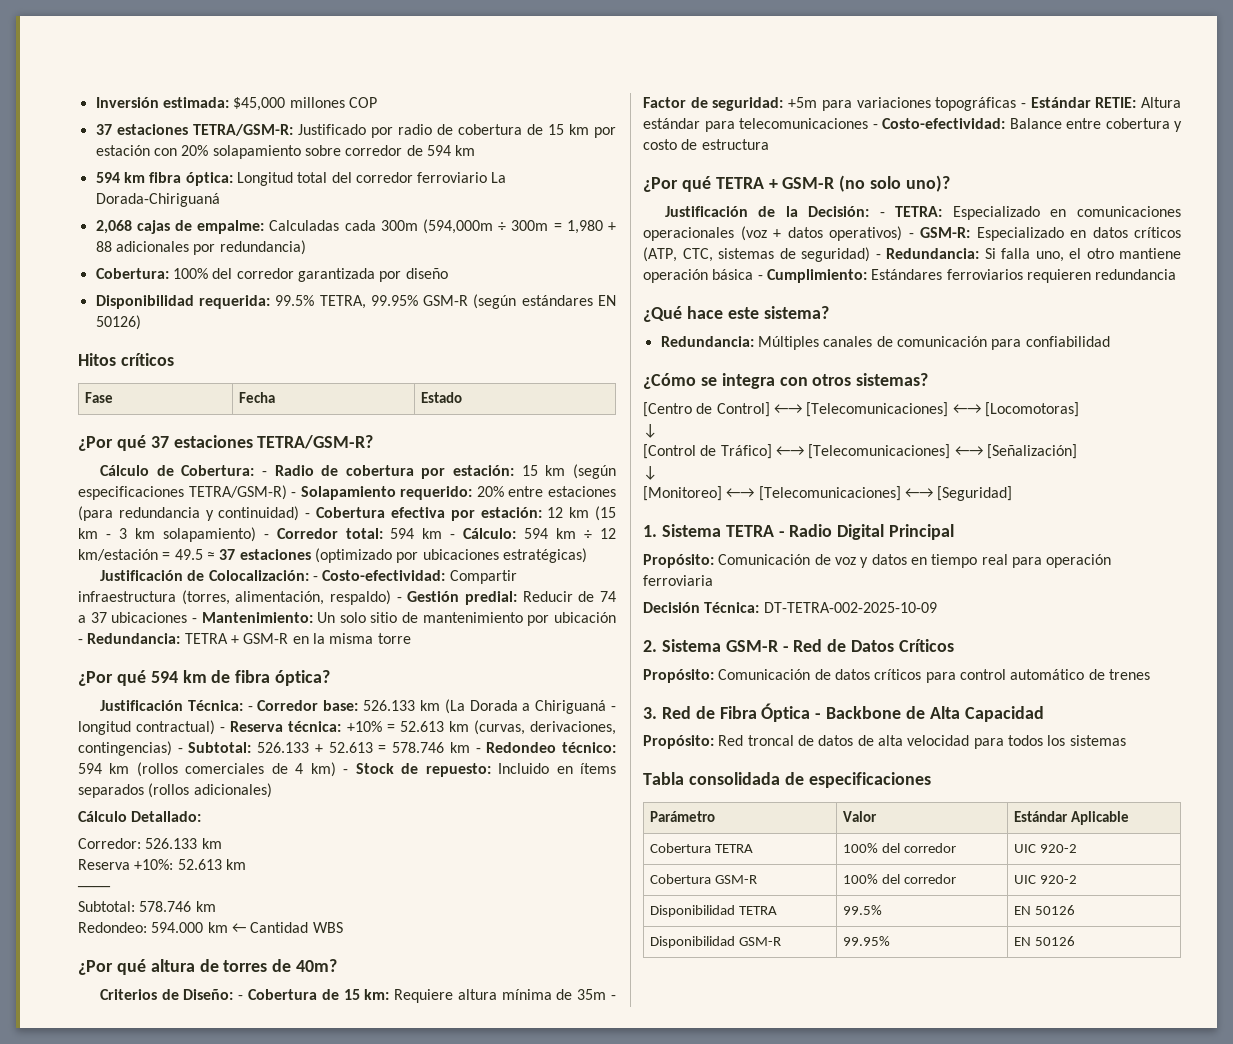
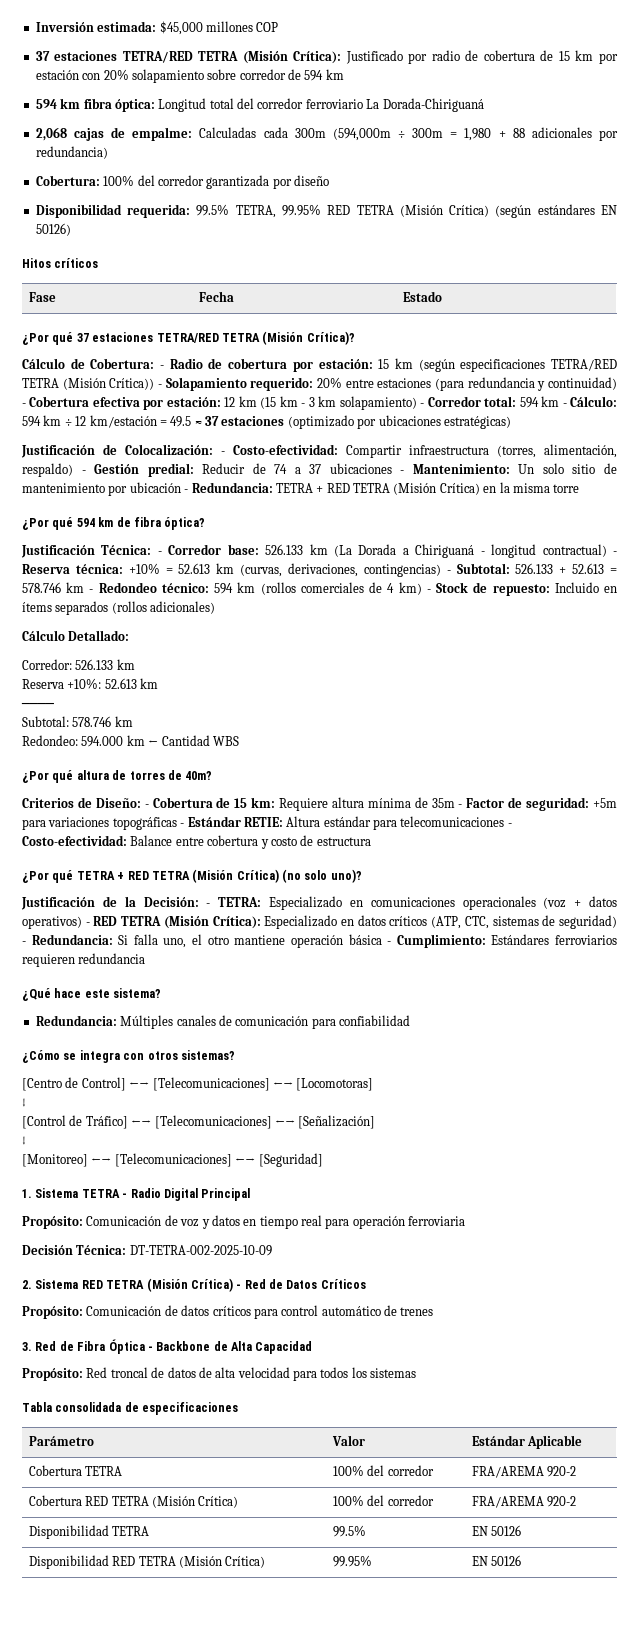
[192,124,293,136] TETRA/GSM-R: -> [122,51,342,64] TETRA/RED TETRA (Misión Crítica):
[423,295,469,306] GSM-R -> [327,205,490,217] RED TETRA (Misión Crítica)
[257,435,374,449] TETRA/GSM-R? -> [156,331,355,345] TETRA/RED TETRA (Misión Crítica)?
[188,485,287,500] TETRA/GSM-R) -> [550,359,617,371] [22,378,155,390] TETRA/RED TETRA (Misión Crítica))
[243,633,289,644] GSM-R -> [326,483,480,495] RED TETRA (Misión Crítica)
[782,177,835,189] GSM-R -> [127,869,279,883] RED TETRA (Misión Crítica)
[920,227,970,238] GSM-R: -> [93,916,261,929] RED TETRA (Misión Crítica):
[725,640,778,652] GSM-R -> [81,1278,233,1292] RED TETRA (Misión Crítica)
[1014,844,1037,853] UIC -> [471,1466,544,1478] FRA/AREMA
[715,875,758,884] [843,874,957,884] [1014,875,1037,884] GSM-R | 100% del corredor | UIC -> [85,1496,239,1508] [332,1495,434,1506] [471,1496,544,1508] RED TETRA (Misión Crítica) | 100% del corredor | FRA/AREMA
[739,937,782,946] GSM-R -> [112,1556,266,1568] RED TETRA (Misión Crítica)

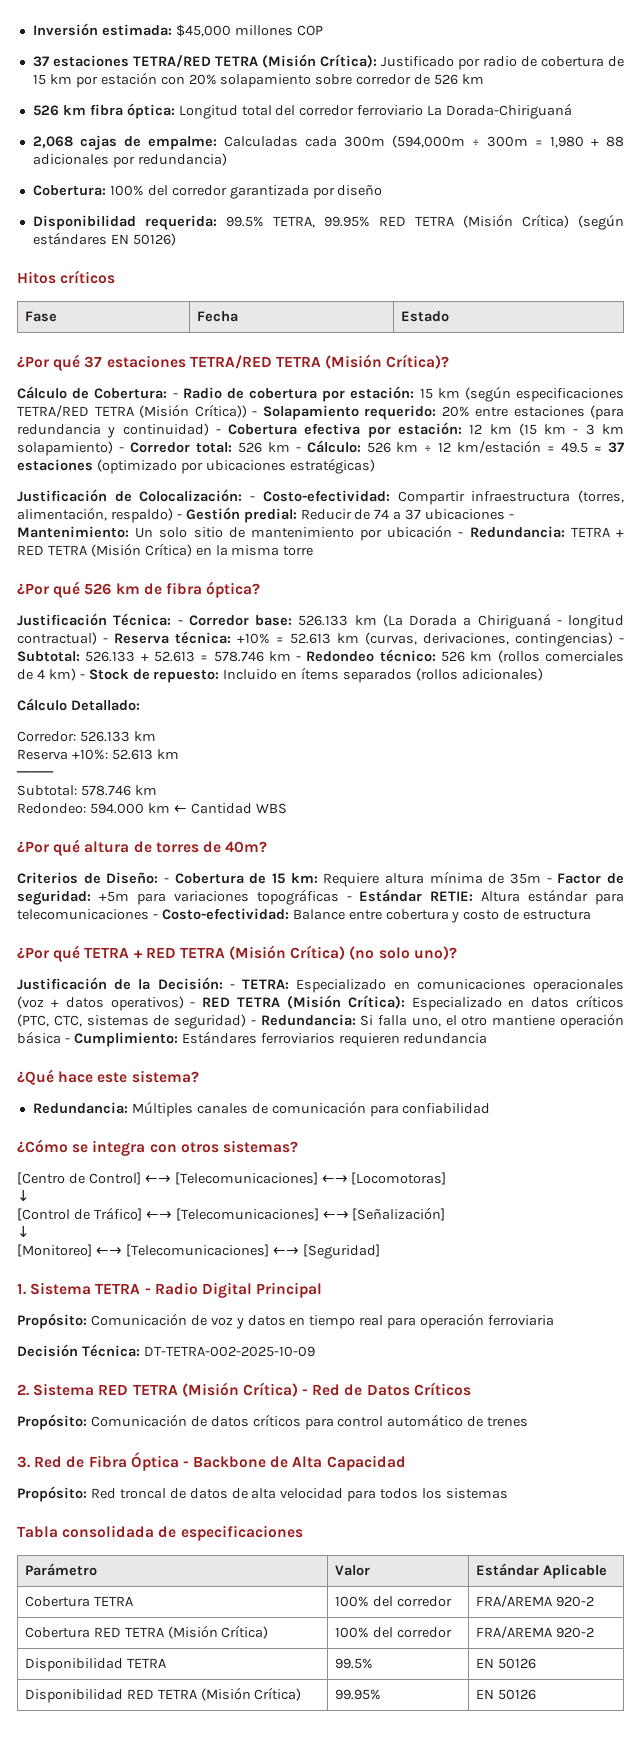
[304,69,344,81] [35,99,57,109] 594 km // 594 -> [434,74,485,85] [32,105,59,116] 526 km // 526
[519,397,539,408] 594 -> [237,442,262,453] 526
[22,416,41,427] 594 -> [366,442,391,453] 526
[76,518,95,527] 594 -> [84,583,112,595] 526
[214,583,234,594] 594 -> [441,651,466,662] 526
[431,916,462,929] (ATP, -> [17,1014,49,1027] (PTC,

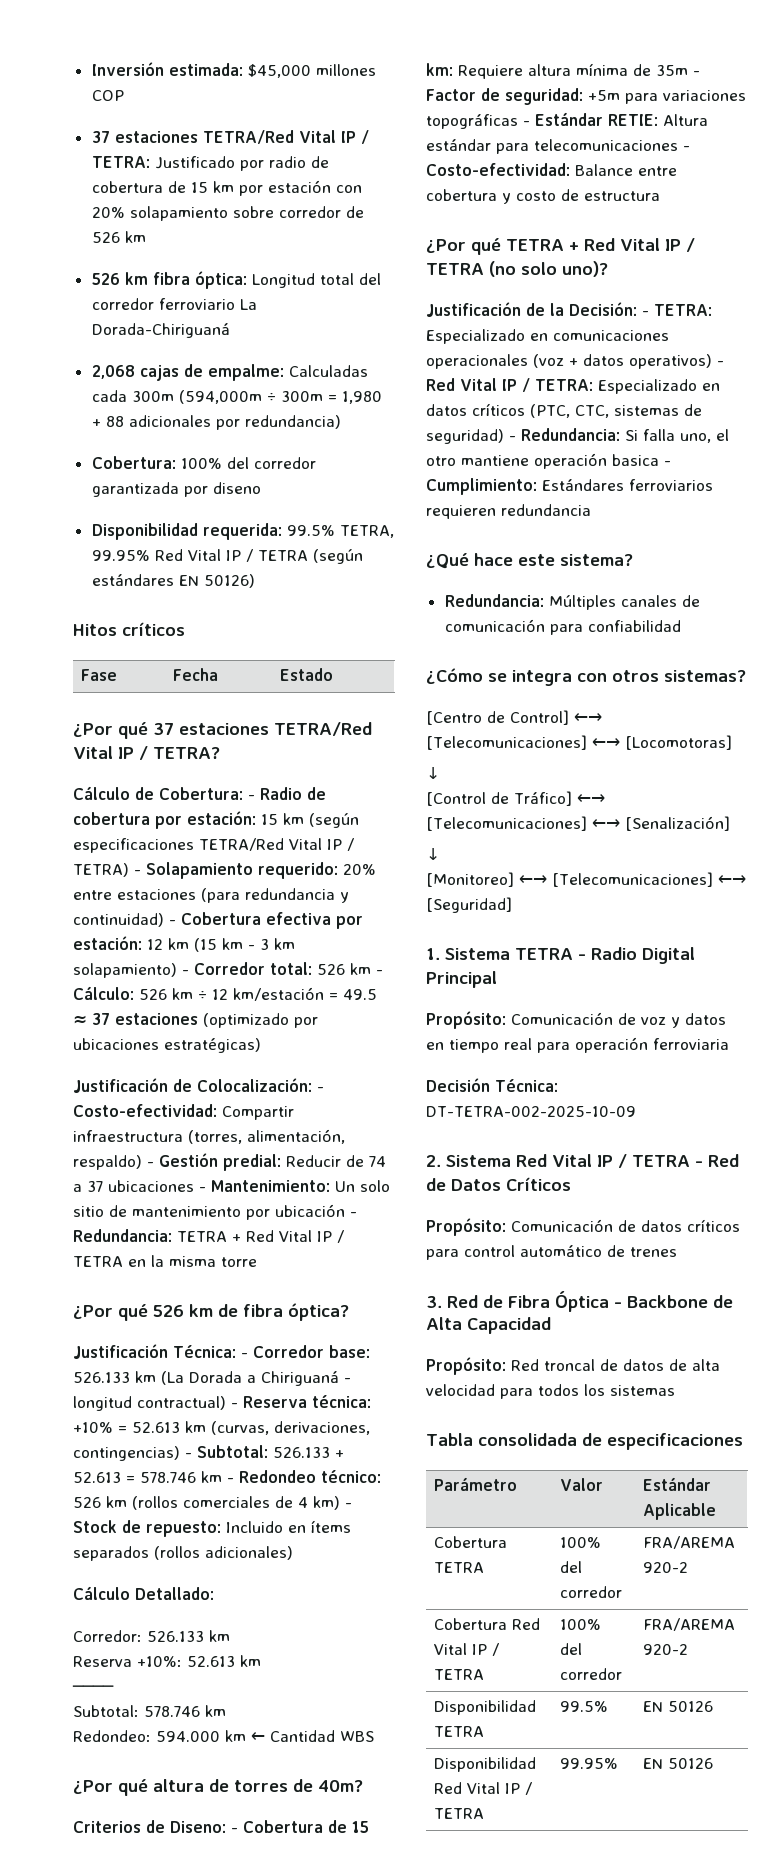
[132,54,377,68] TETRA/RED TETRA (Misión Crítica): -> [202,130,369,144] [91,156,150,168] TETRA/Red Vital IP / TETRA:
[337,185,383,196] diseño -> [212,482,261,494] diseno
[378,214,569,228] RED TETRA (Misión Crítica) -> [154,549,308,562] Red Vital IP / TETRA
[189,354,450,369] TETRA/RED TETRA (Misión Crítica)? -> [274,722,372,736] [73,746,220,760] TETRA/Red Vital IP / TETRA?
[17,404,247,418] TETRA/RED TETRA (Misión Crítica)) -> [199,838,354,851] [73,863,129,877] TETRA/Red Vital IP / TETRA)
[17,543,192,557] RED TETRA (Misión Crítica) -> [246,1230,344,1243] [73,1256,123,1267] Red Vital IP / TETRA
[106,872,159,884] Diseño: -> [170,1821,226,1833] Diseno:
[145,945,346,960] RED TETRA (Misión Crítica) -> [584,238,695,252] [426,263,484,275] Red Vital IP / TETRA
[202,995,405,1009] RED TETRA (Misión Crítica): -> [426,378,593,392] Red Vital IP / TETRA:
[17,1031,61,1044] básica -> [612,454,659,466] basica
[352,1207,446,1221] [Señalización] -> [624,816,730,831] [Senalización]
[98,1382,298,1397] RED TETRA (Misión Crítica) -> [516,1154,690,1168] Red Vital IP / TETRA
[93,1625,269,1639] RED TETRA (Misión Crítica) -> [512,1618,541,1630] [434,1643,500,1656] [434,1669,485,1680] Red Vital IP / TETRA
[126,1687,302,1701] RED TETRA (Misión Crítica) -> [434,1782,533,1795] [434,1808,485,1819] Red Vital IP / TETRA

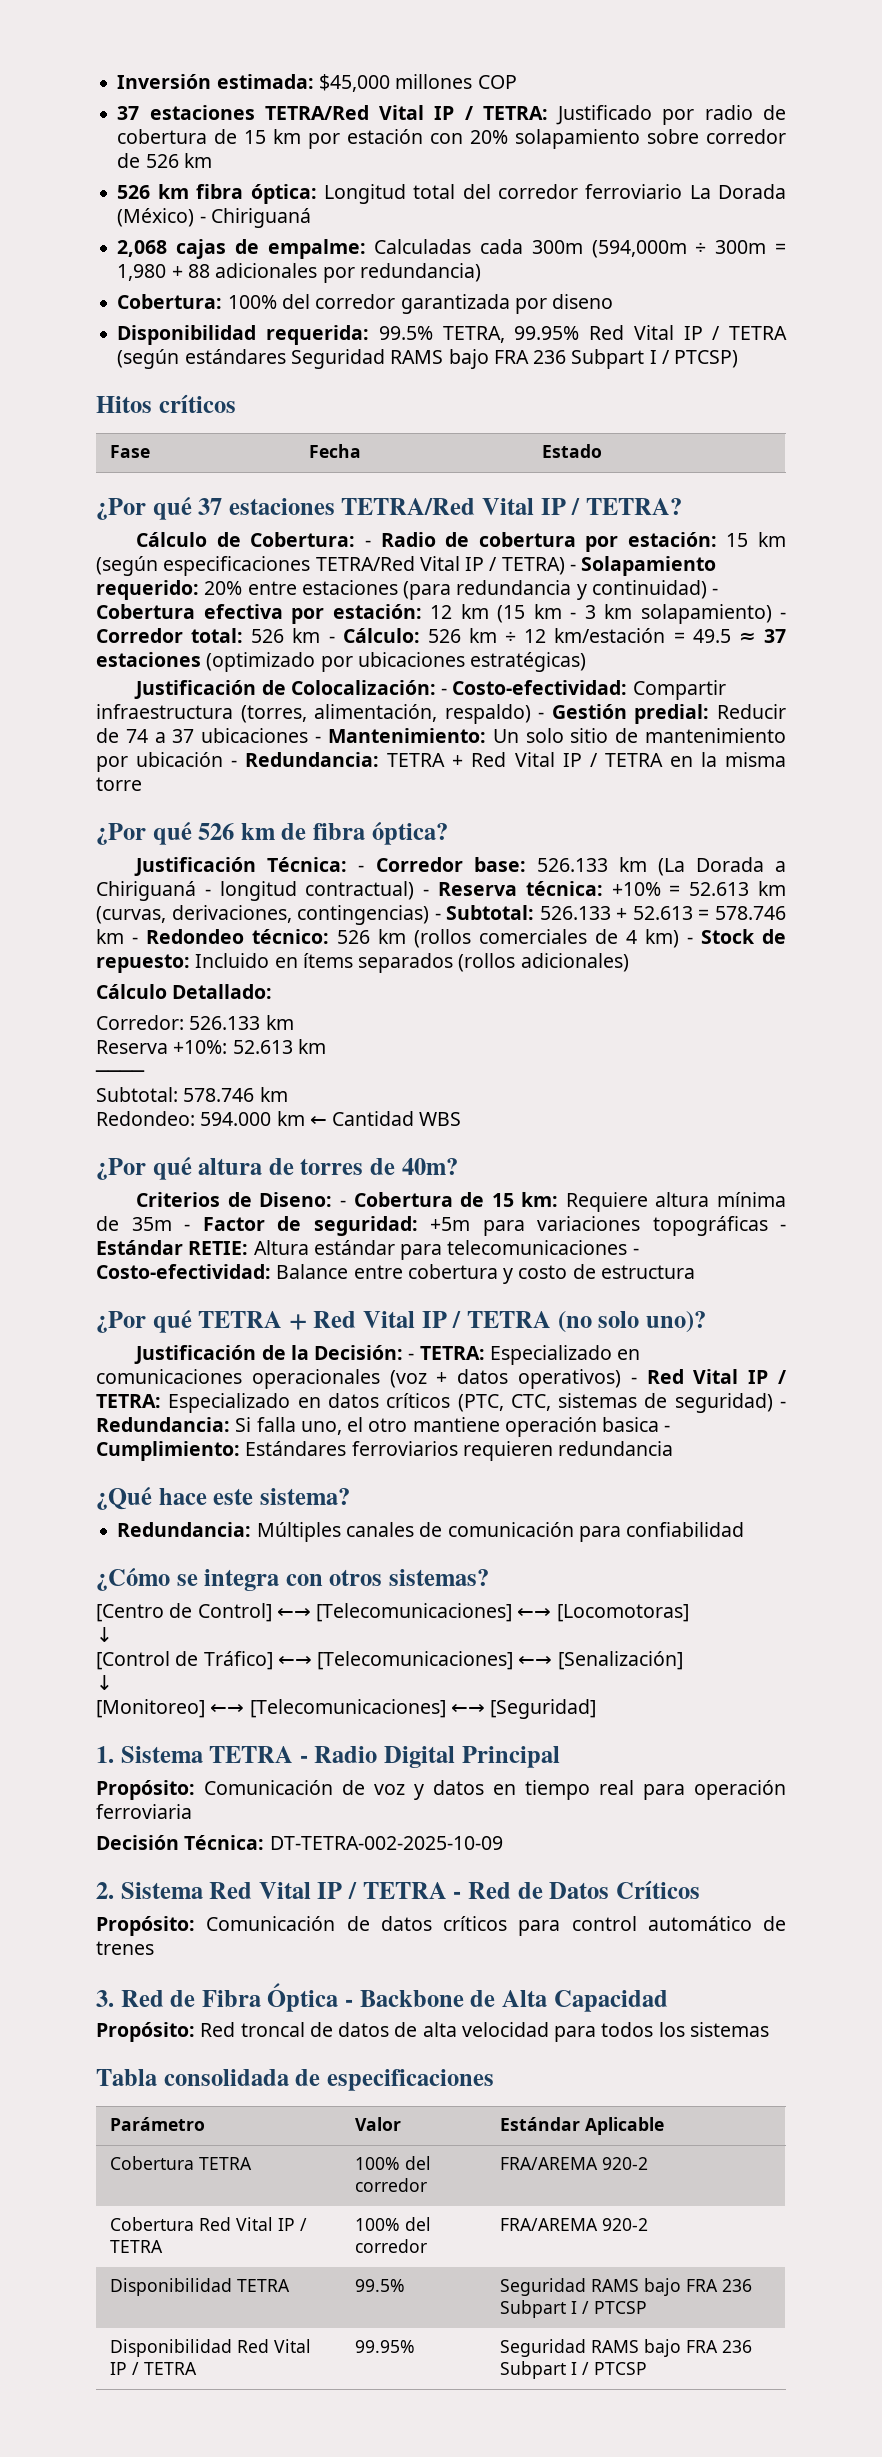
[91,323,230,338] Dorada-Chiriguaná -> [718,184,787,199] [117,208,311,228] Dorada (México) - Chiriguaná
[178,574,255,588] EN 50126) -> [290,349,739,369] Seguridad RAMS bajo FRA 236 Subpart I / PTCSP)
[643,1701,714,1712] EN 50126 -> [500,2278,753,2296] [500,2300,648,2318] Seguridad RAMS bajo FRA 236 Subpart I / PTCSP
[643,1758,714,1769] EN 50126 -> [500,2339,753,2357] [500,2361,648,2379] Seguridad RAMS bajo FRA 236 Subpart I / PTCSP

